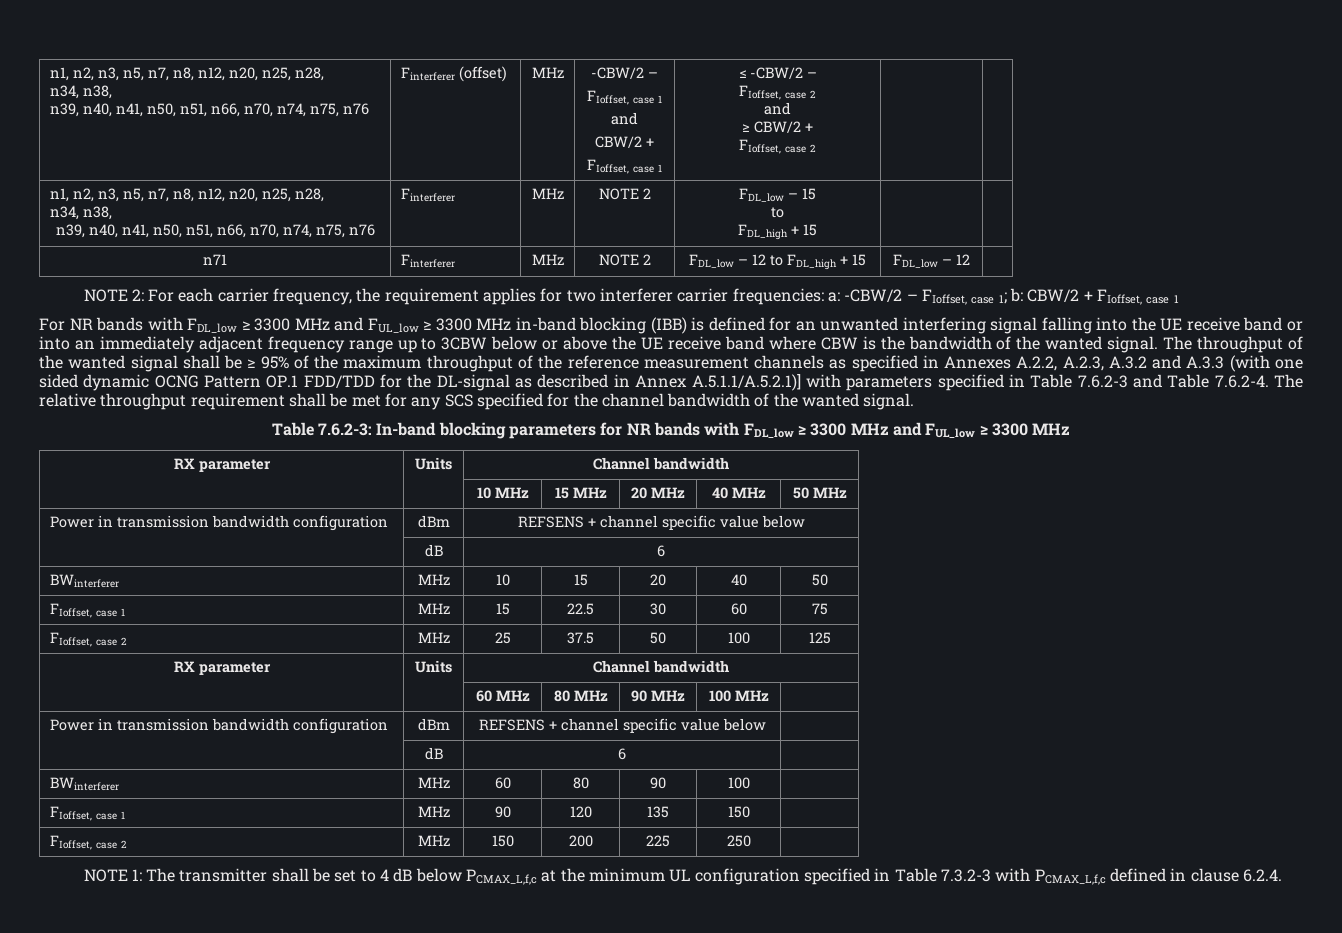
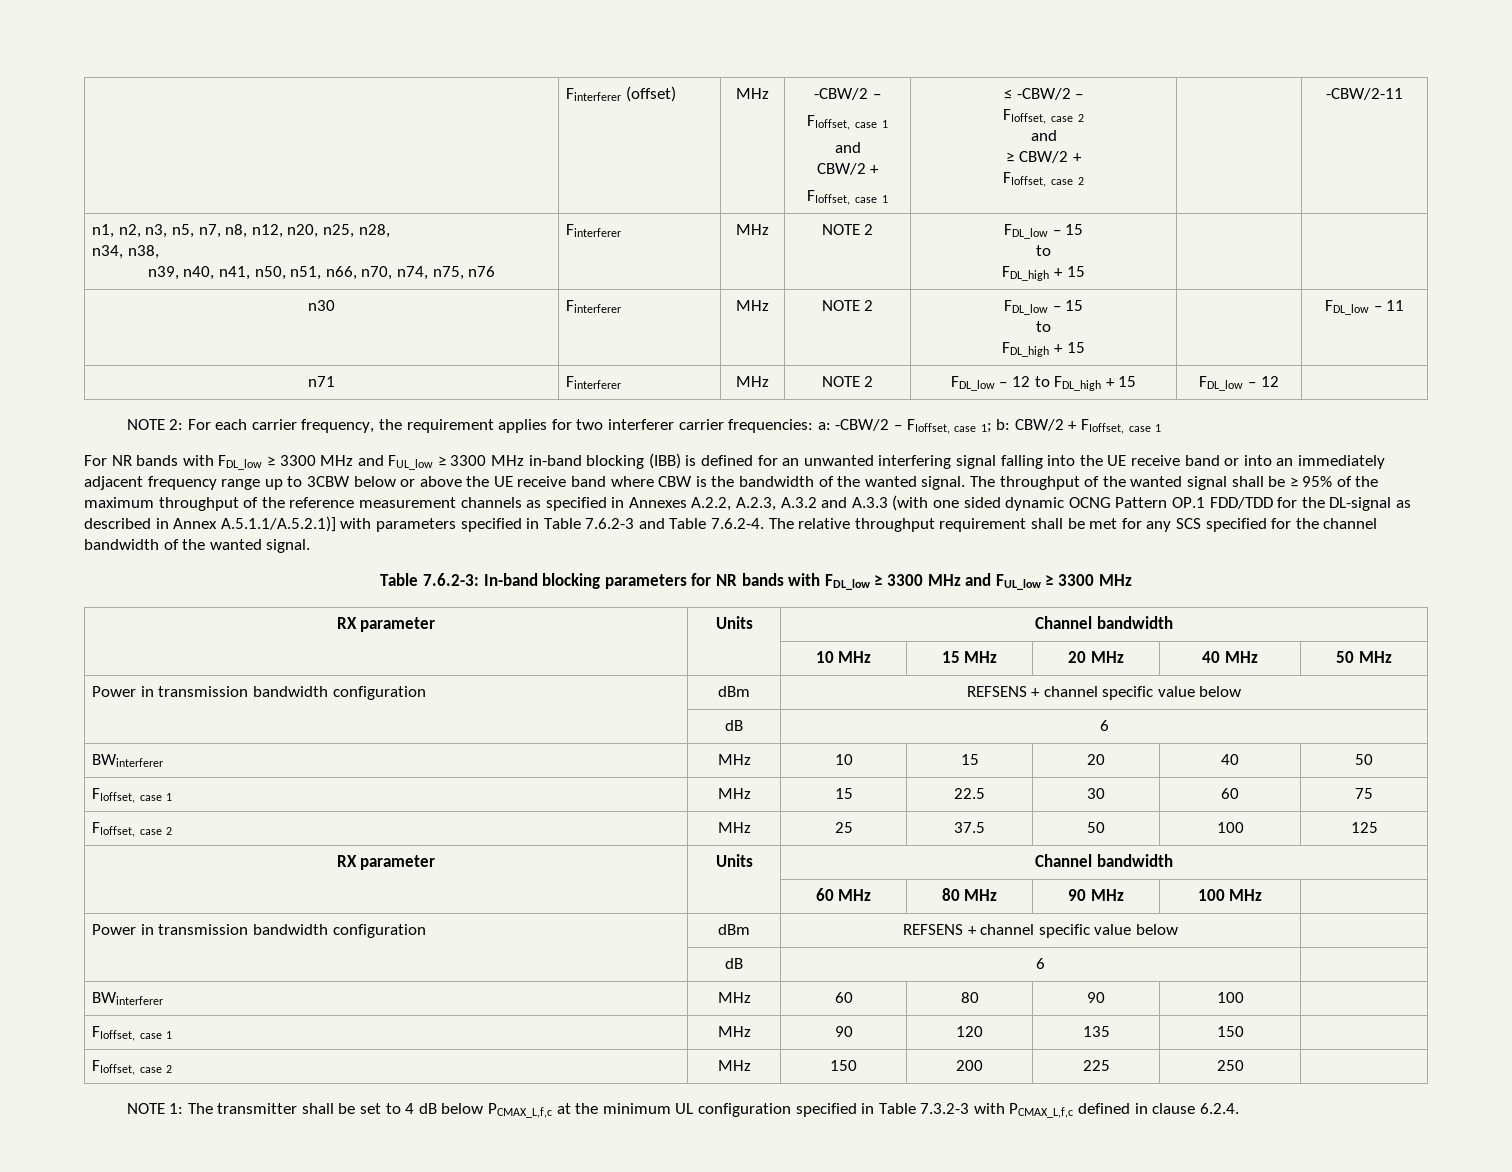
[49,67,324,81] [49,85,112,99] [49,103,369,117] n1, n2, n3, n5, n7, n8, n12, n20, n25, n28, // n34, n38, // n39, n40, n41, n50, n51, n66, n70, n74, n75, n76 -> (566, 94) none
(816, 148) none -> [1326,88,1403,100] -CBW/2-11
(817, 230) none -> [308,300,335,311] [566,300,622,313] [736,300,769,311] [821,300,874,311] [1003,300,1084,315] [1036,321,1051,332] [1002,342,1085,357] [1324,300,1405,315] // n30 | Finterferer | MHz | NOTE 2 | FDL_low – 15 // to // FDL_high + 15 | | FDL_low – 11

